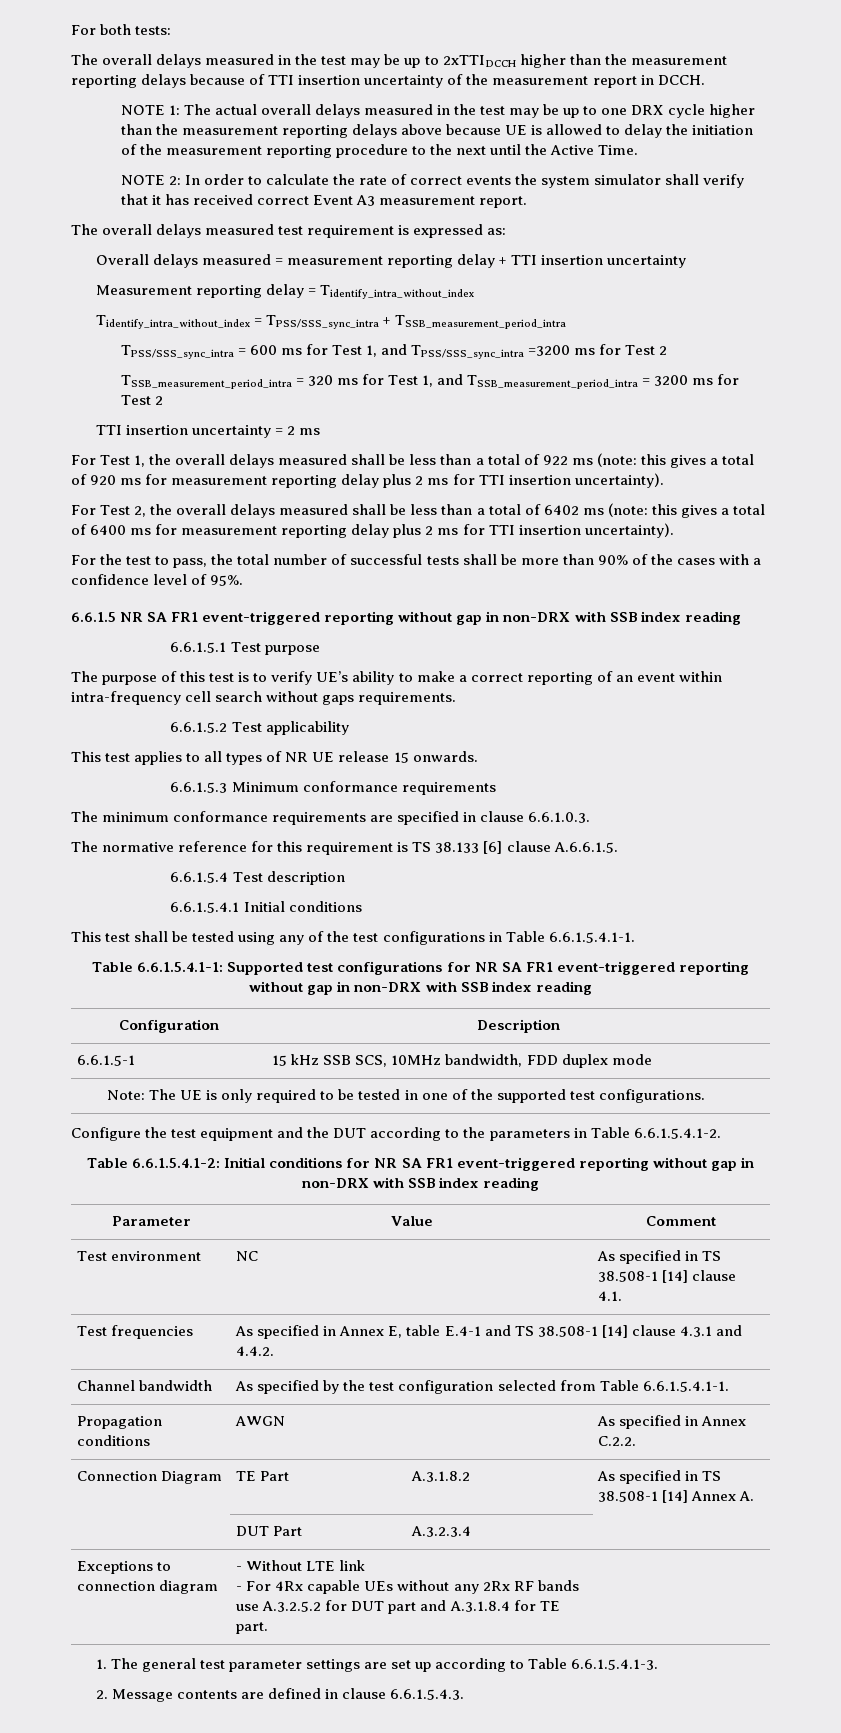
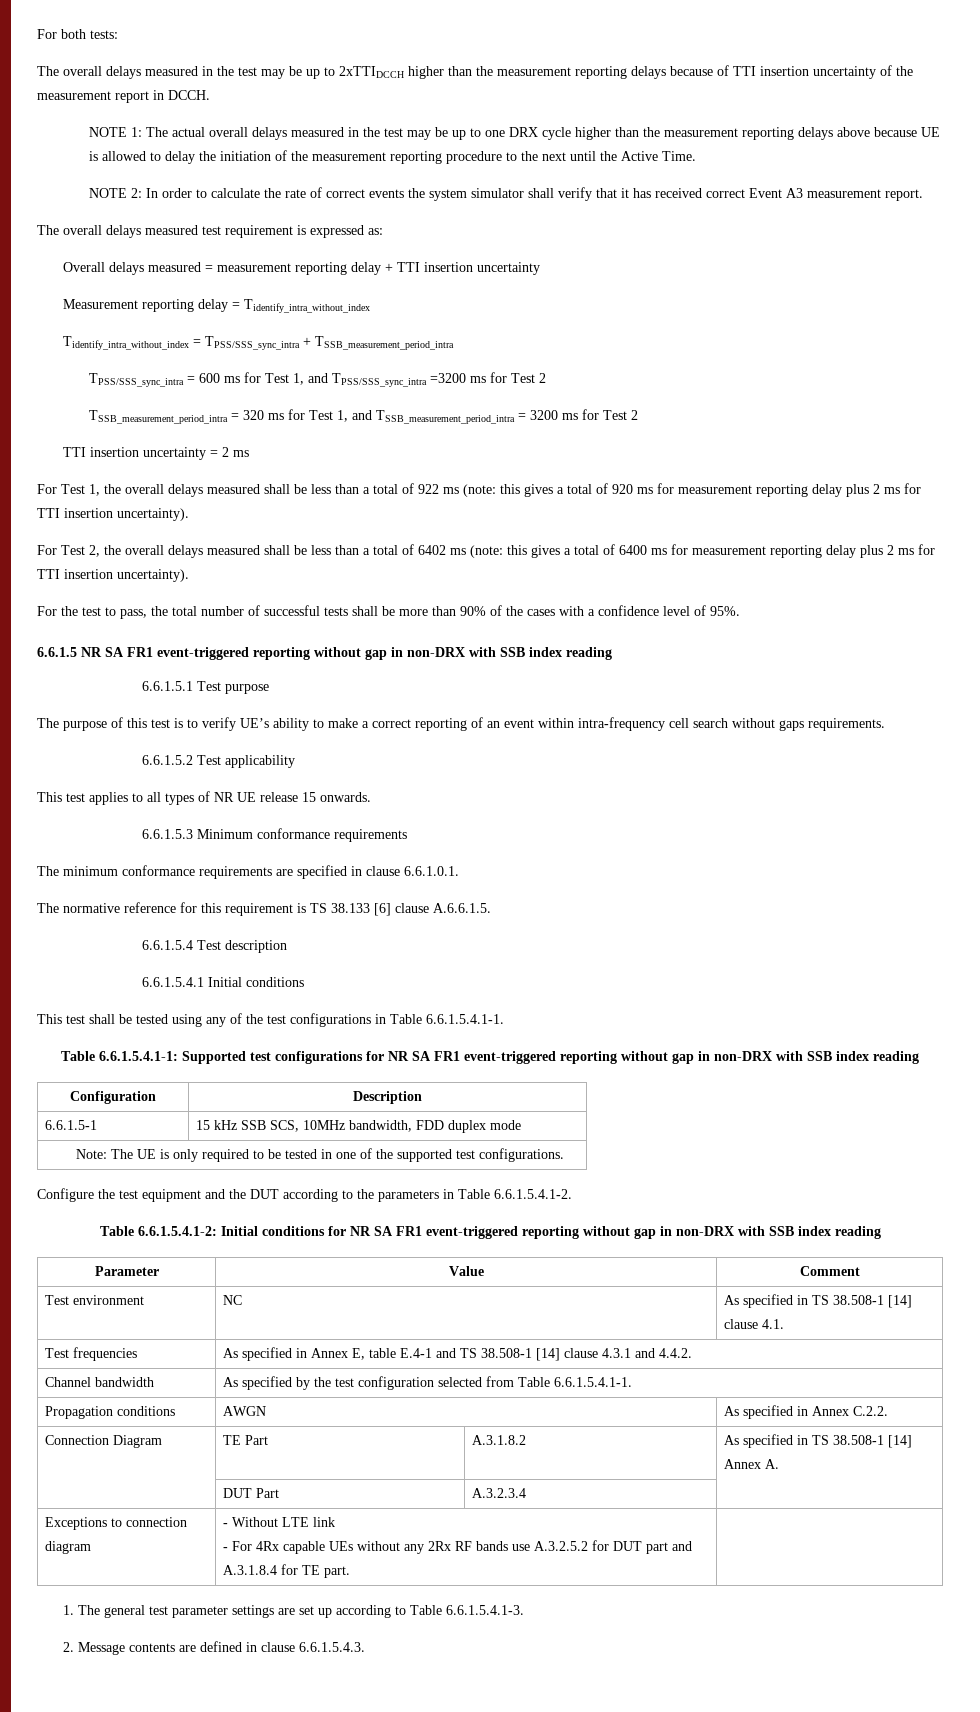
[528,812,591,823] 6.6.1.0.3. -> [404,866,459,876] 6.6.1.0.1.

